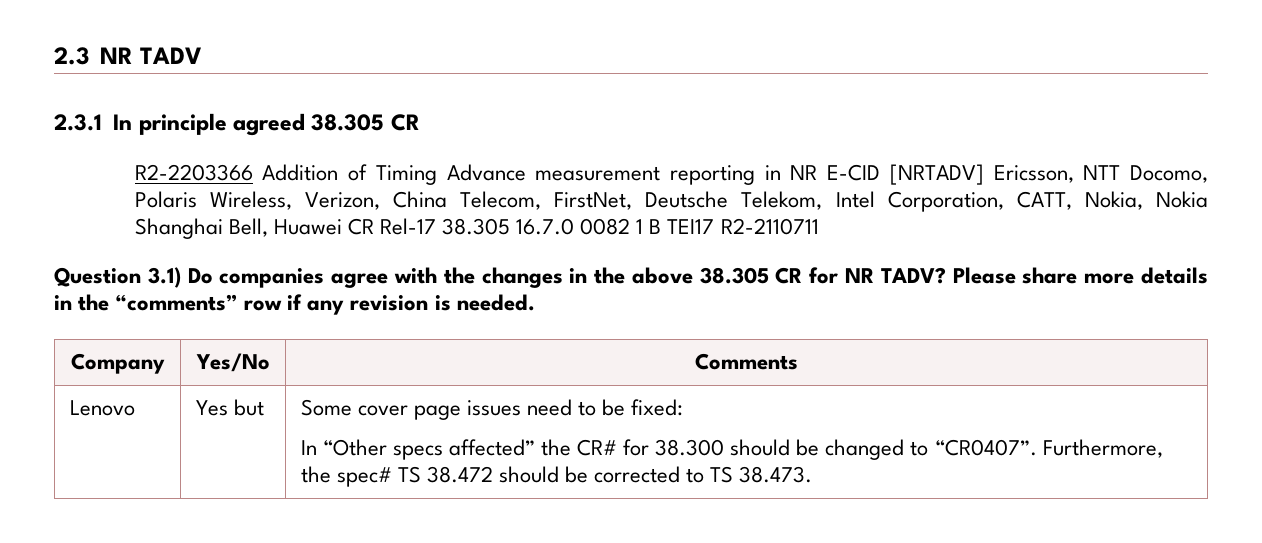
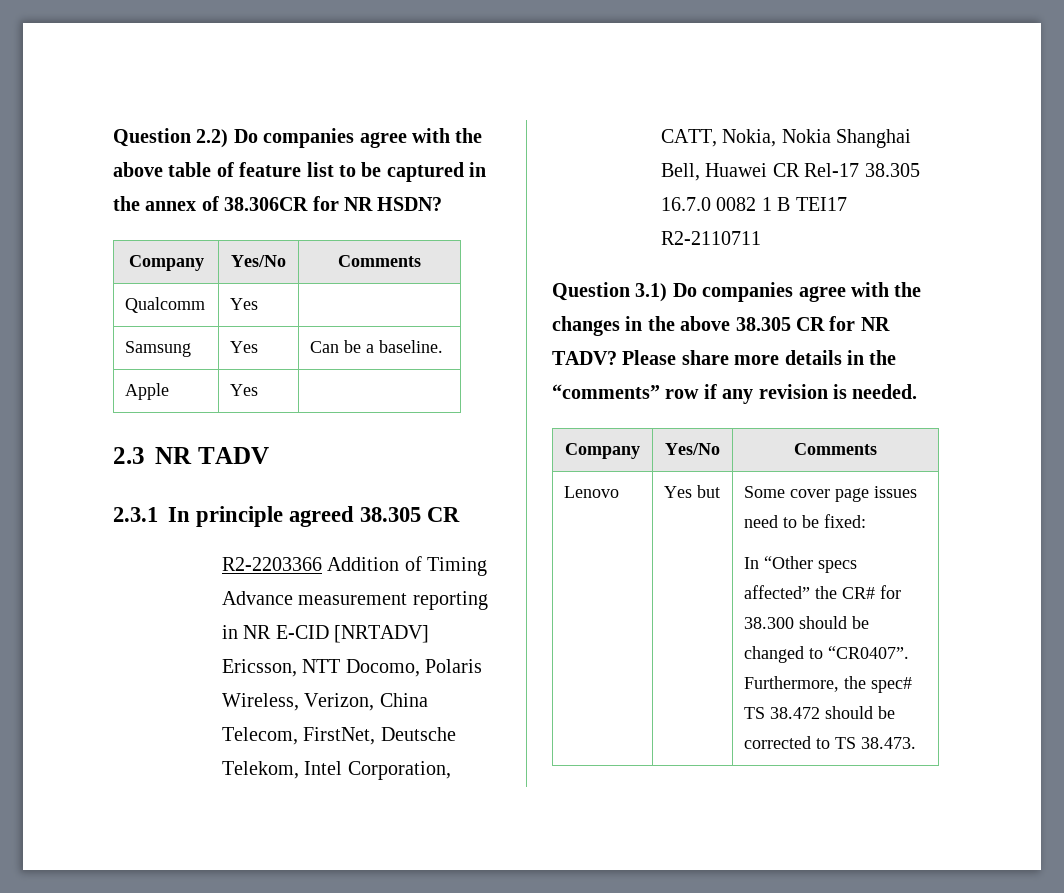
(54, 56) none -> [113,128,483,148] [113,162,487,182] [113,196,443,211] [128,255,204,271] [231,255,286,267] [338,255,421,267] [125,297,206,313] [230,298,259,310] [125,341,192,357] [230,341,259,353] [310,340,444,353] [125,383,170,400] [230,384,259,396] Question 2.2) Do companies agree with the above table of feature list to be captured in the annex of 38.306CR for NR HSDN? // Company | Yes/No | Comments // Qualcomm | Yes | // Samsung | Yes | Can be a baseline. // Apple | Yes | //

